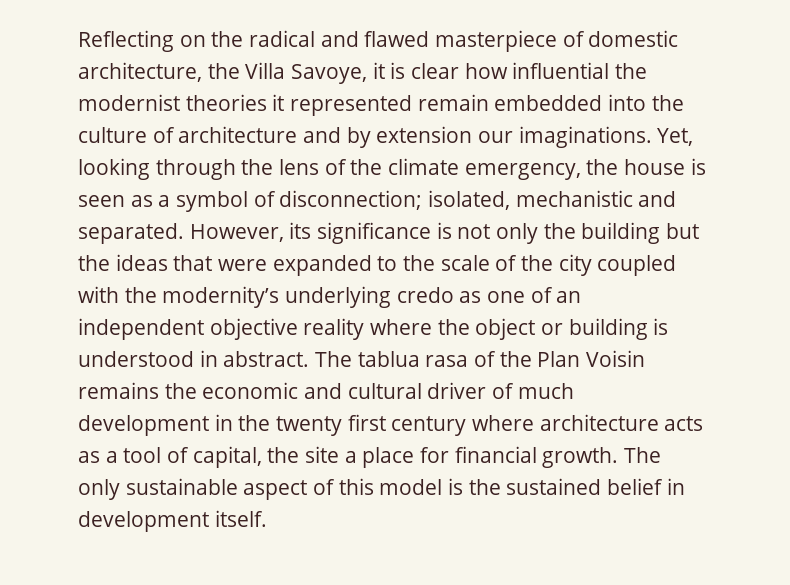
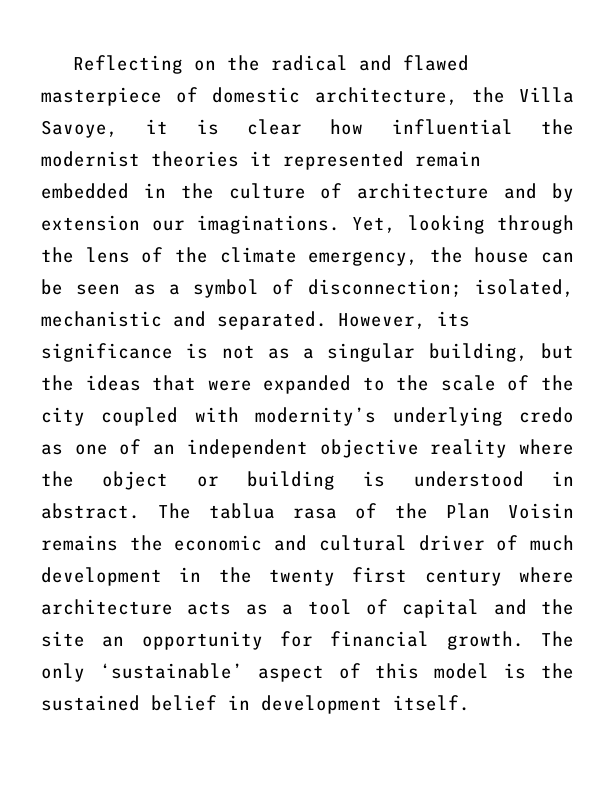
[608,94,647,111] into -> [143,183,166,198] in
[690,158,706,175] is -> [541,252,574,263] [41,279,63,295] can be
[496,222,661,244] only the building -> [267,343,528,362] as a singular building,
[124,287,157,303] the -> (239, 414) none
[192,446,415,468] capital, the site a place -> [402,599,574,618] [41,631,263,650] capital and the site an opportunity
[125,478,238,495] sustainable -> [99,663,243,679] ‘sustainable’

